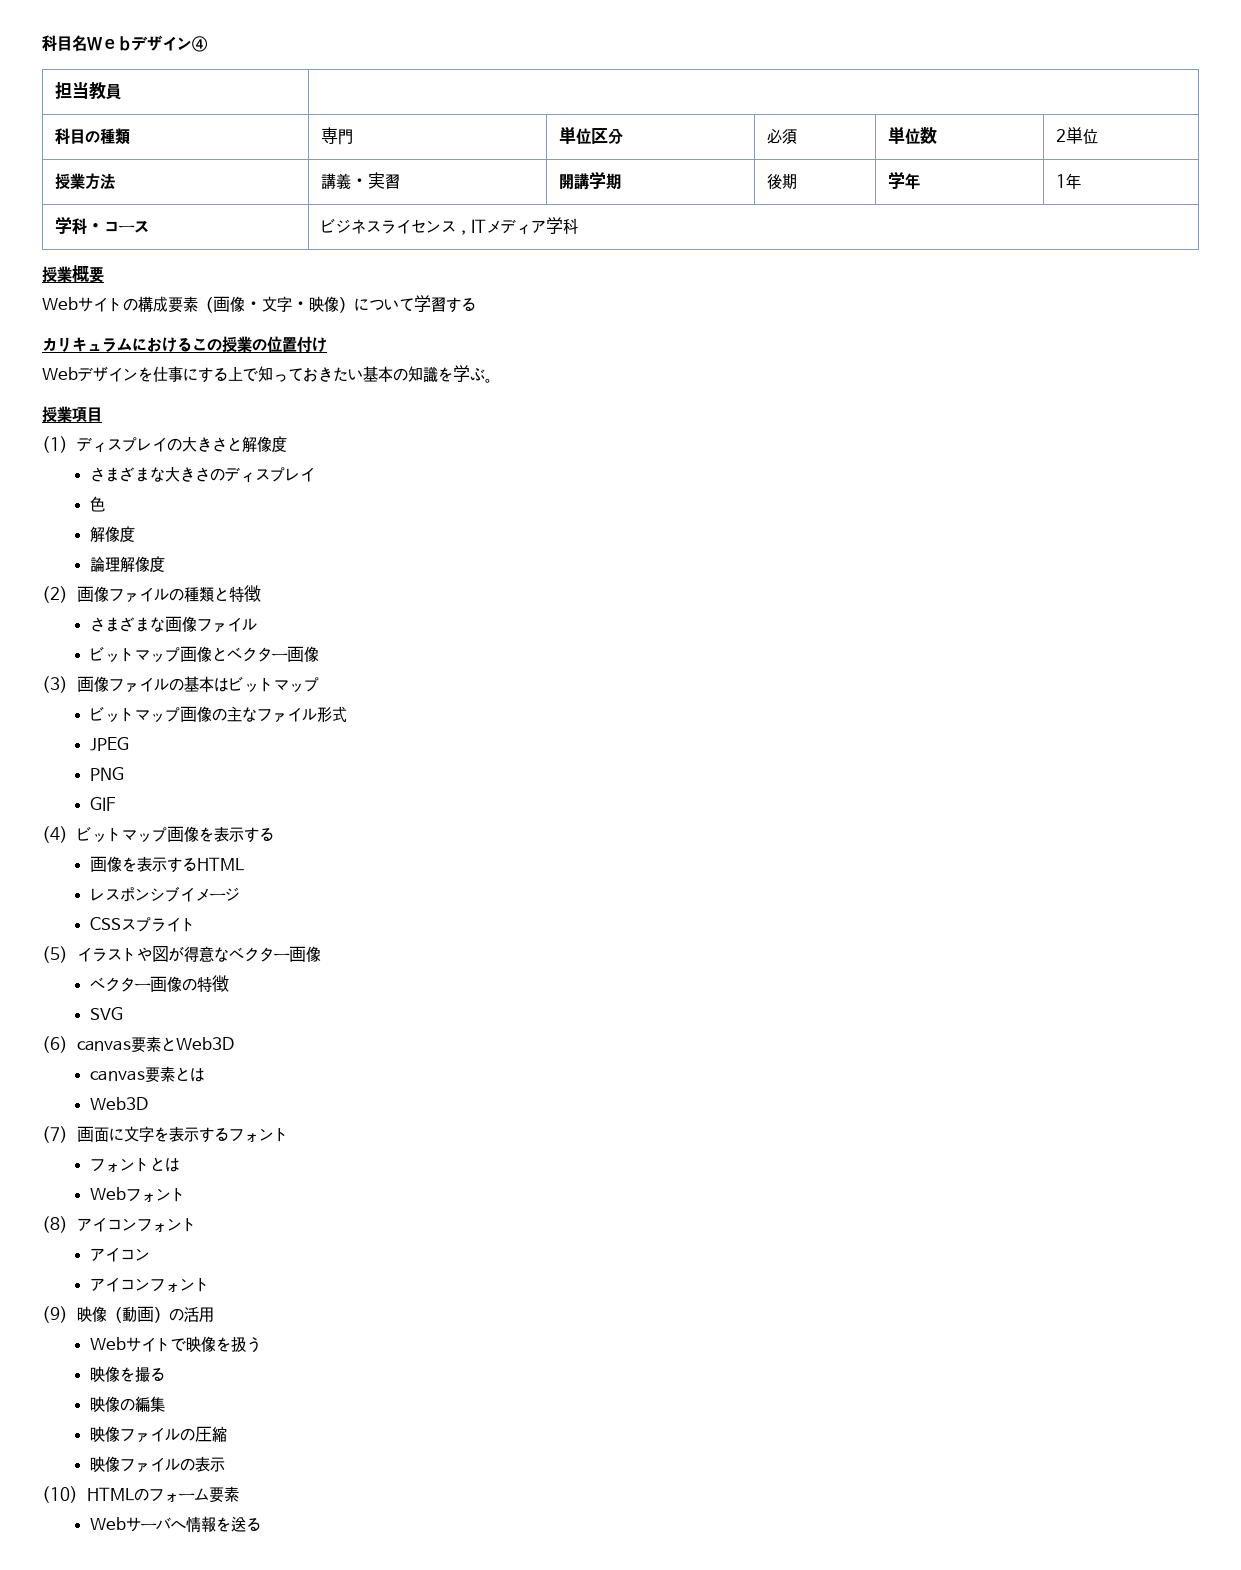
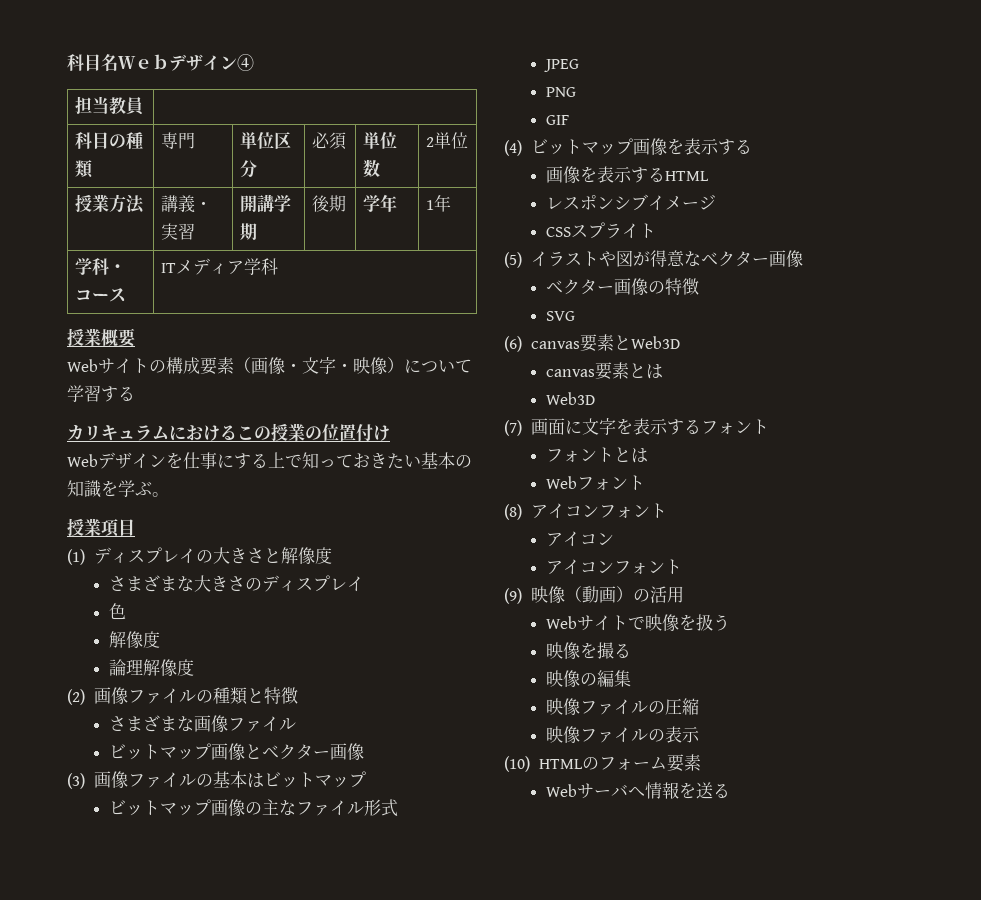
[320,218,471,235] ビジネスライセンス， -> (127, 295) none

